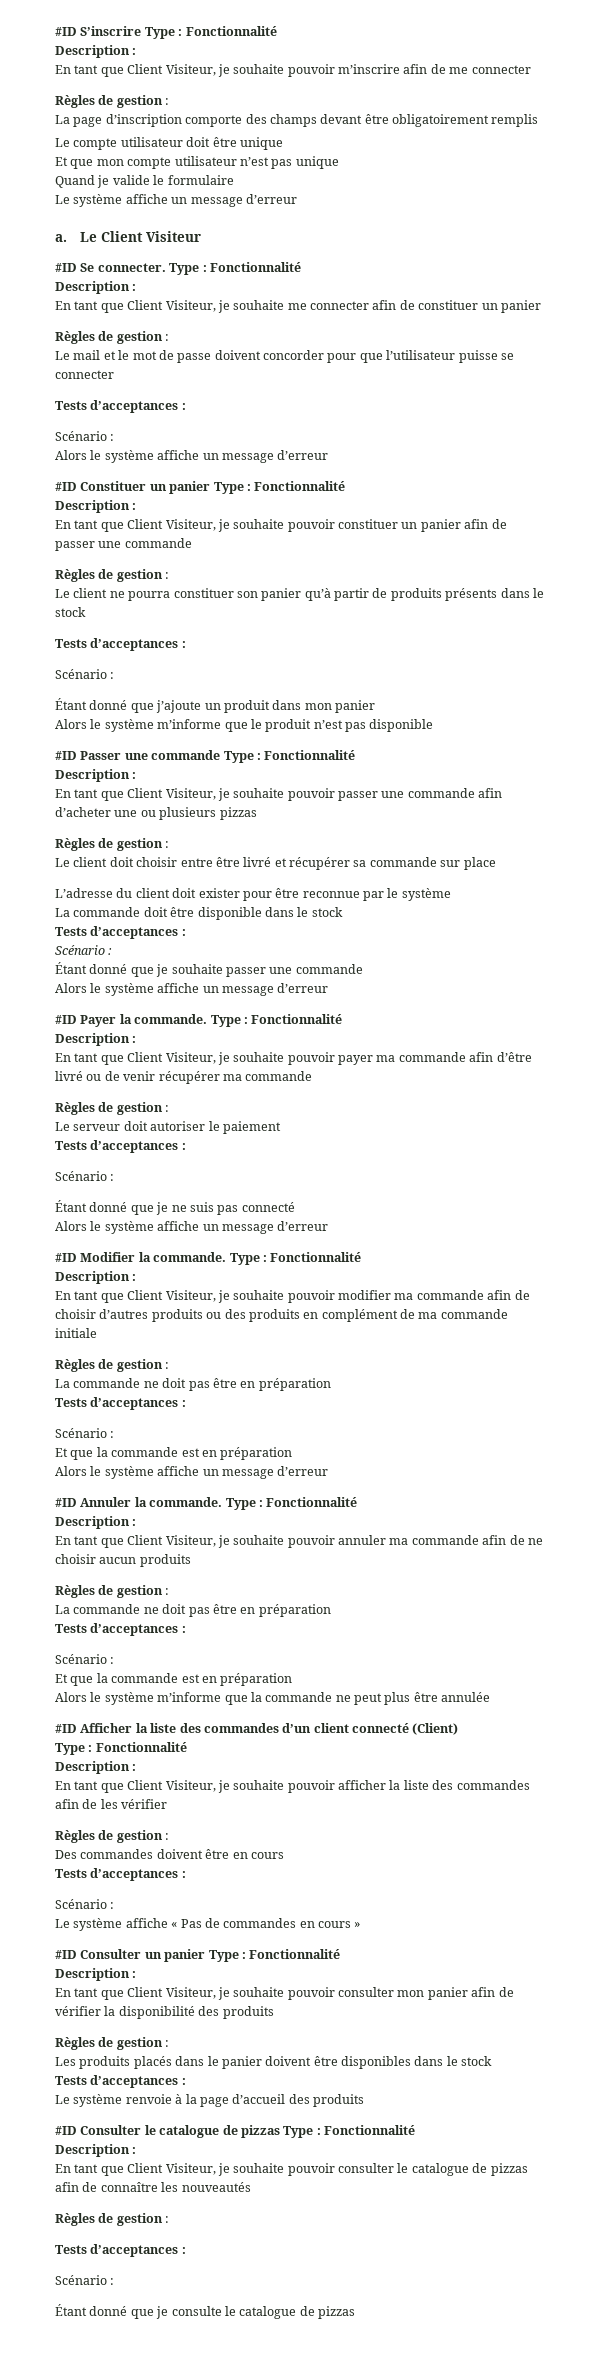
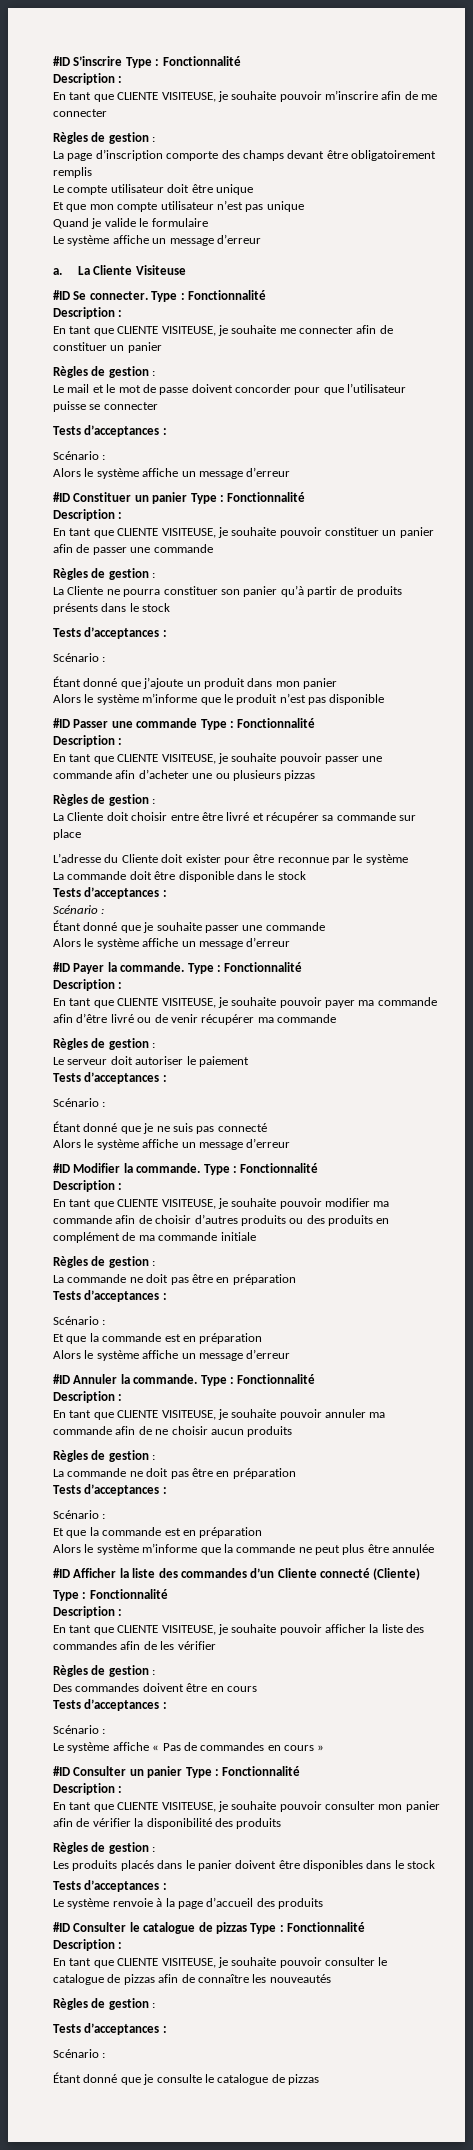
[127,64,216,76] Client Visiteur, -> [117,92,216,102] CLIENTE VISITEUSE,
[79,231,201,242] Le Client Visiteur -> [77,265,186,275] La Cliente Visiteuse
[127,300,216,312] Client Visiteur, -> [117,326,216,336] CLIENTE VISITEUSE,
[127,519,216,531] Client Visiteur, -> [117,528,216,538] CLIENTE VISITEUSE,
[55,588,108,598] Le client -> [53,586,104,595] La Cliente
[127,788,216,800] Client Visiteur, -> [117,754,216,764] CLIENTE VISITEUSE,
[55,857,108,867] Le client -> [53,812,104,821] La Cliente
[135,888,170,898] client -> [121,854,158,863] Cliente
[127,1052,216,1064] Client Visiteur, -> [117,998,216,1008] CLIENTE VISITEUSE,
[127,1290,216,1302] Client Visiteur, -> [117,1199,216,1209] CLIENTE VISITEUSE,
[127,1535,216,1547] Client Visiteur, -> [117,1410,216,1420] CLIENTE VISITEUSE,
[313,1723,459,1735] [55,1742,187,1755] [55,1761,137,1774] [55,1780,216,1793] client connecté (Client) // Type : Fonctionnalité // Description : // En tant que Client Visiteur, -> [277,1568,421,1580] [53,1589,168,1601] [53,1606,123,1618] [53,1625,216,1635] Cliente connecté (Cliente) // Type : Fonctionnalité // Description : // En tant que CLIENTE VISITEUSE,
[127,1987,216,1999] Client Visiteur, -> [117,1802,216,1812] CLIENTE VISITEUSE,
[127,2163,216,2175] Client Visiteur, -> [117,1958,216,1968] CLIENTE VISITEUSE,

